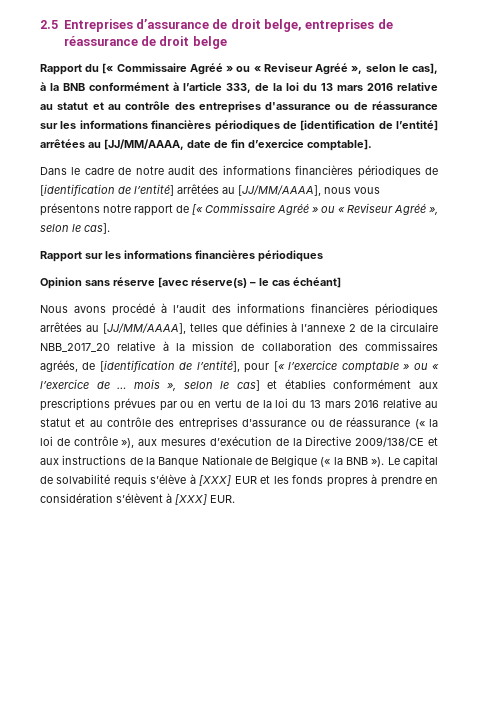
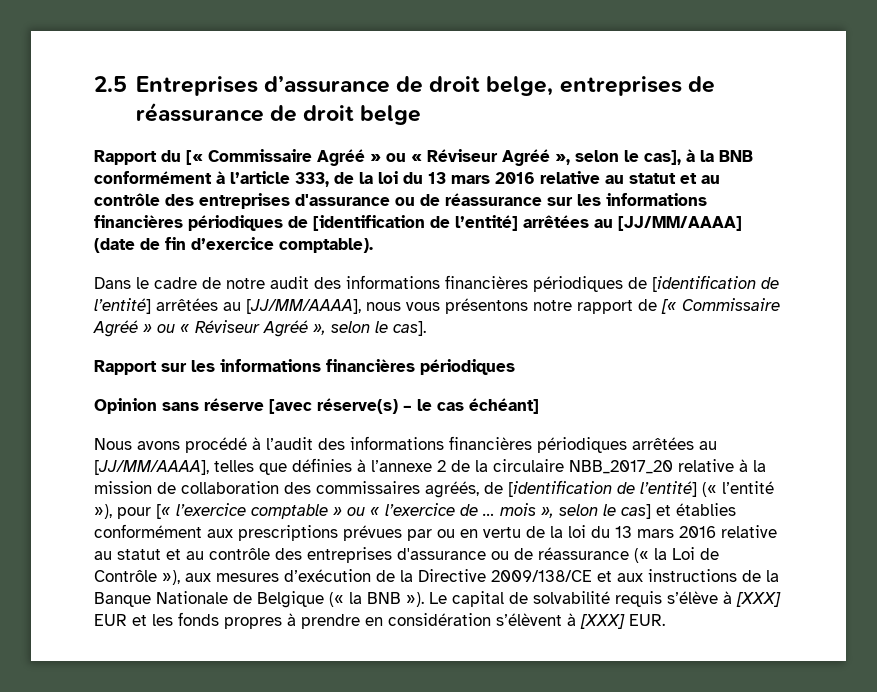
[263,63,313,72] Reviseur -> [427,149,498,162] Réviseur
[104,139,211,150] [JJ/MM/AAAA, date -> [618,216,742,231] [94,238,135,253] [JJ/MM/AAAA] (date
[307,139,372,151] comptable]. -> [279,238,373,253] comptable).
[347,203,393,213] Reviseur -> [195,320,260,333] Réviseur
[196,360,240,372] l’entité], -> [640,481,774,497] [94,504,112,519] l’entité] (« l’entité »),
[40,436,118,446] loi de contrôle -> [672,547,719,560] [94,570,157,582] Loi de Contrôle

